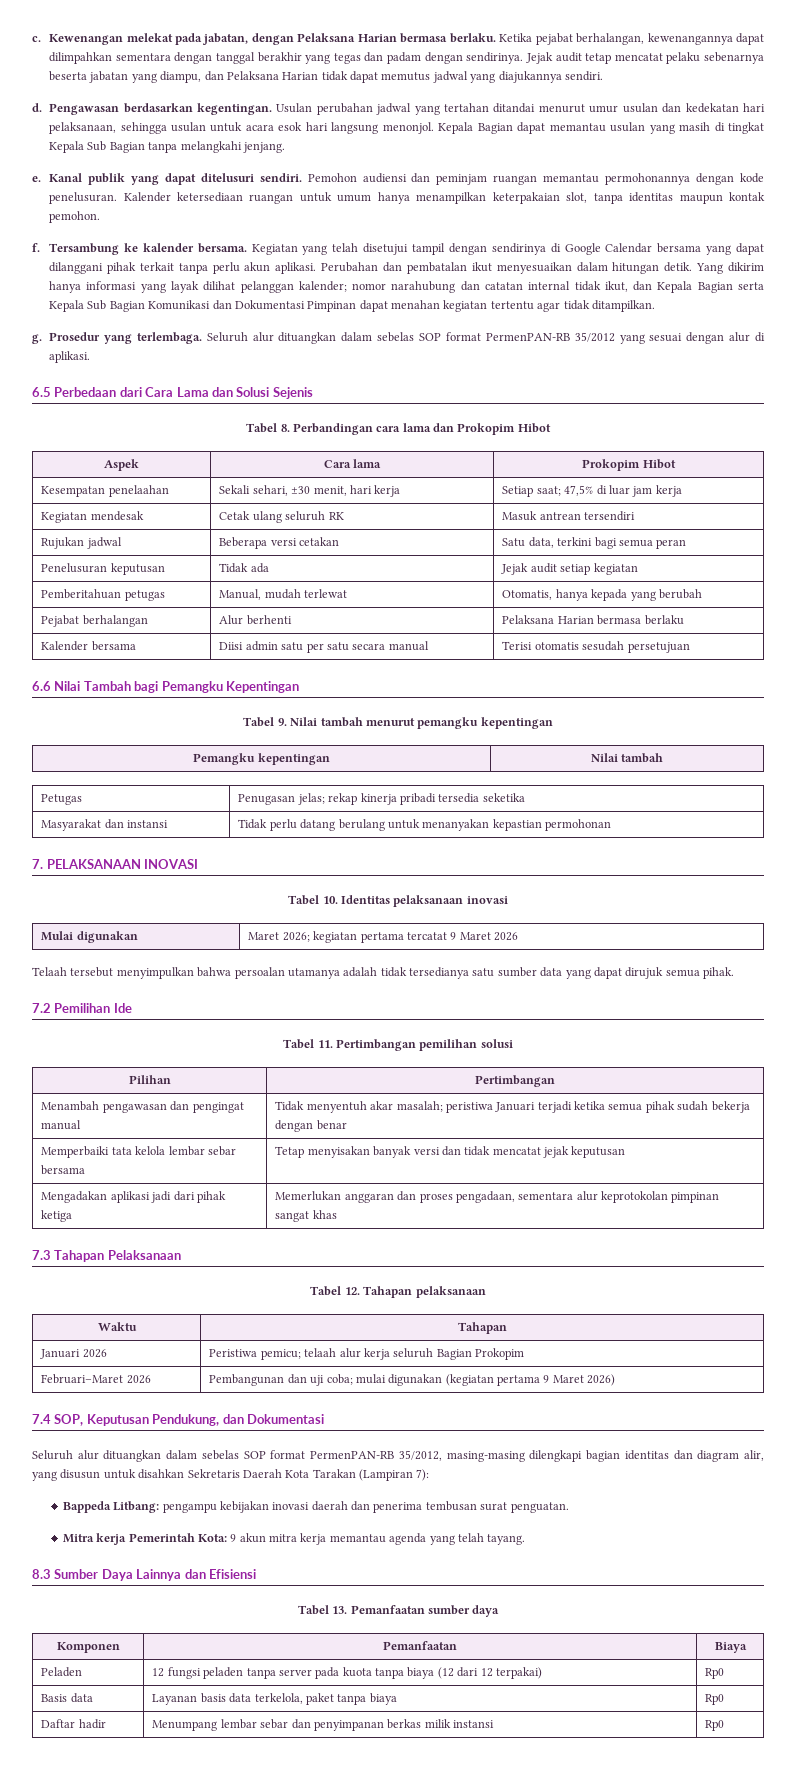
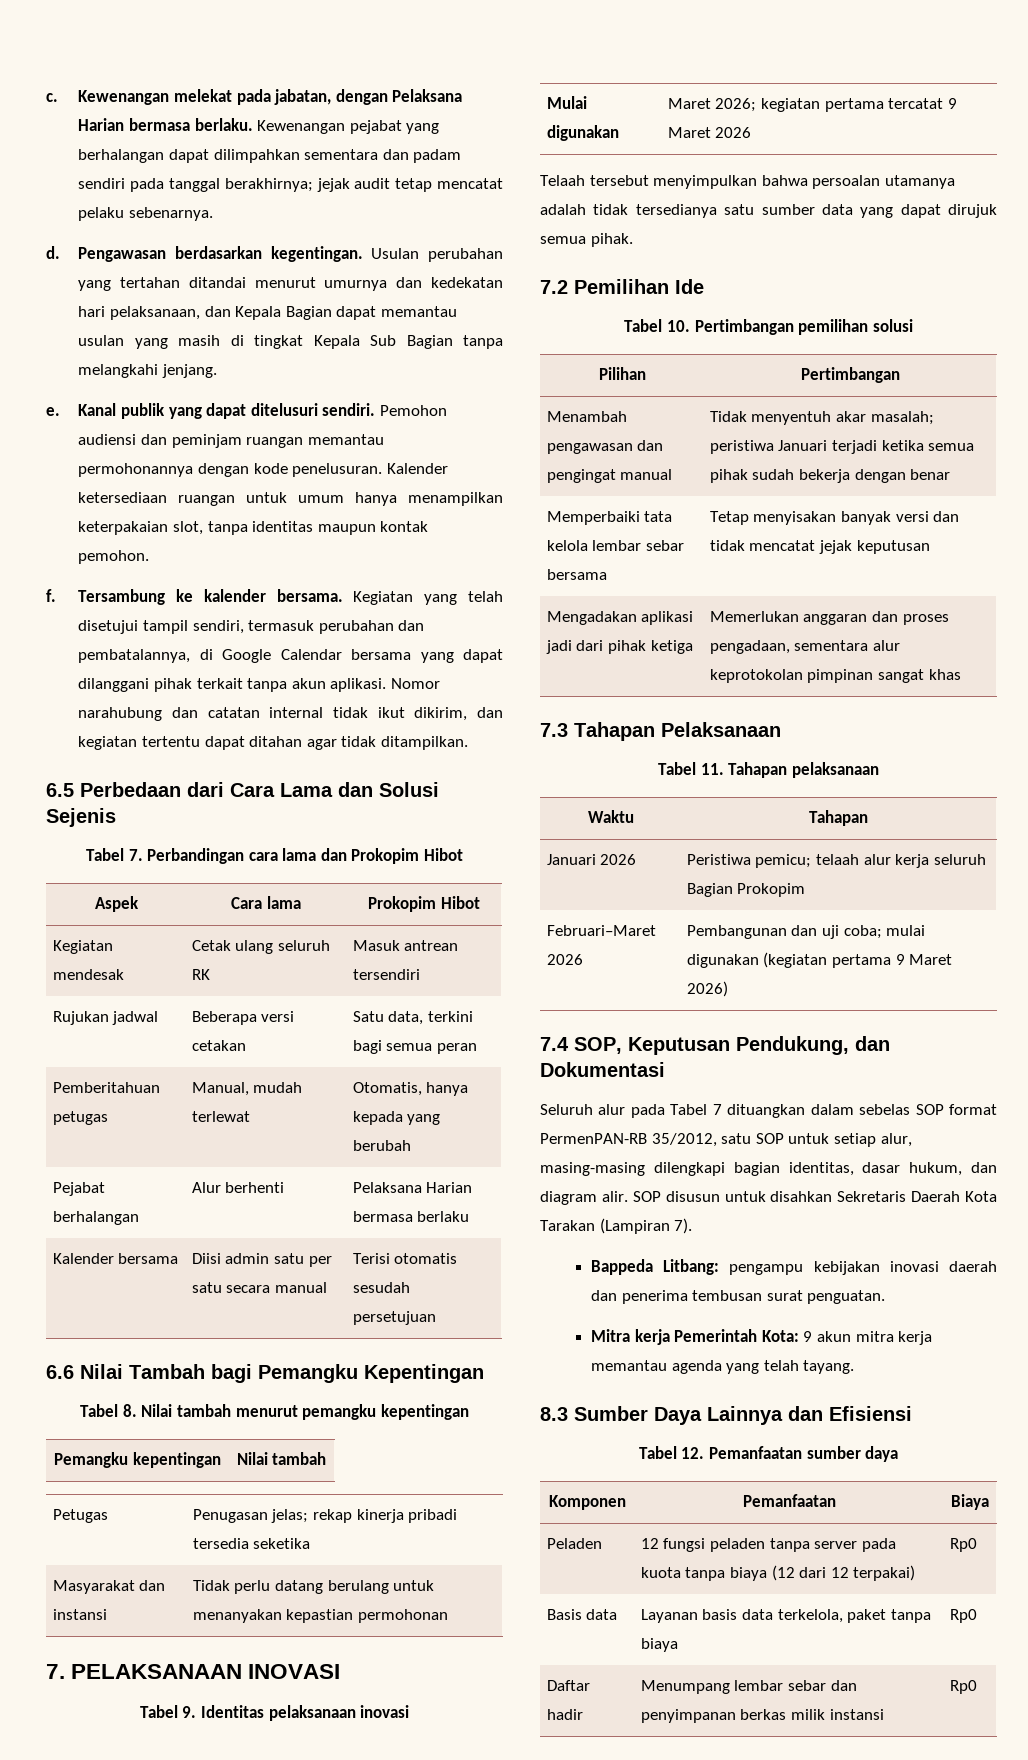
[499,33,765,45] [49,52,764,64] [49,71,603,83] Ketika pejabat berhalangan, kewenangannya dapat dilimpahkan sementara dengan tanggal berakhir yang tegas dan padam dengan sendirinya. Jejak audit tetap mencatat pelaku sebenarnya beserta jabatan yang diampu, dan Pelaksana Harian tidak dapat memutus jadwal yang diajukannya sendiri. -> [257,120,440,134] [78,149,462,163] [78,178,504,192] [78,207,213,221] Kewenangan pejabat yang berhalangan dapat dilimpahkan sementara dan padam sendiri pada tanggal berakhirnya; jejak audit tetap mencatat pelaku sebenarnya.
[376,103,412,115] jadwal -> (503, 255) none
[589,103,658,113] umur usulan -> [324,280,388,291] umurnya
[120,122,434,134] sehingga usulan untuk acara esok hari langsung menonjol. -> [204,306,231,317] dan
[448,243,546,255] dengan sendirinya -> [192,620,425,634] [78,649,191,663] sendiri, termasuk perubahan dan pembatalannya,
[212,262,240,274] perlu -> (288, 685) none
[321,262,764,274] [49,281,387,293] Perubahan dan pembatalan ikut menyesuaikan dalam hitungan detik. Yang dikirim hanya informasi yang layak dilihat pelanggan kalender; nomor -> [390,678,440,689] Nomor
[604,281,764,293] [49,300,655,312] [32,332,765,344] [49,351,91,363] ikut, dan Kepala Bagian serta Kepala Sub Bagian Komunikasi dan Dokumentasi Pimpinan dapat menahan kegiatan tertentu agar tidak ditampilkan. // g. Prosedur yang terlembaga. Seluruh alur dituangkan dalam sebelas SOP format PermenPAN-RB 35/2012 yang sesuai dengan alur di aplikasi. -> [377,707,503,721] [78,736,468,750] ikut dikirim, dan kegiatan tertentu dapat ditahan agar tidak ditampilkan.
[280,424,290,432] 8. -> [128,849,143,861] 7.
[41,485,169,497] [219,485,401,497] [502,485,682,497] // Kesempatan penelaahan | Sekali sehari, ±30 menit, hari kerja | Setiap saat; 47,5% di luar jam kerja -> (480, 902) none
[41,563,165,575] [219,563,269,573] [501,563,638,575] // Penelusuran keputusan | Tidak ada | Jejak audit setiap kegiatan -> (478, 1048) none
[277,718,287,726] 9. -> [122,1404,137,1417] 8.
[322,896,338,904] 10. -> [182,1706,197,1718] 9.
[317,1040,333,1048] 11. -> [666,320,690,332] 10.
[344,1287,360,1295] 12. -> [700,763,724,775] 11.
(99, 1455) none -> [630,1104,722,1118] pada Tabel 7
[446,1450,765,1462] [32,1471,57,1481] masing-masing dilengkapi bagian identitas dan diagram alir, yang -> [721,1133,912,1147] [540,1162,997,1176] [540,1191,661,1205] satu SOP untuk setiap alur, masing-masing dilengkapi bagian identitas, dasar hukum, dan diagram alir. SOP
[416,1469,430,1481] 7): -> [674,1218,693,1234] 7).
[332,1606,348,1614] 13. -> [681,1447,705,1459] 12.

